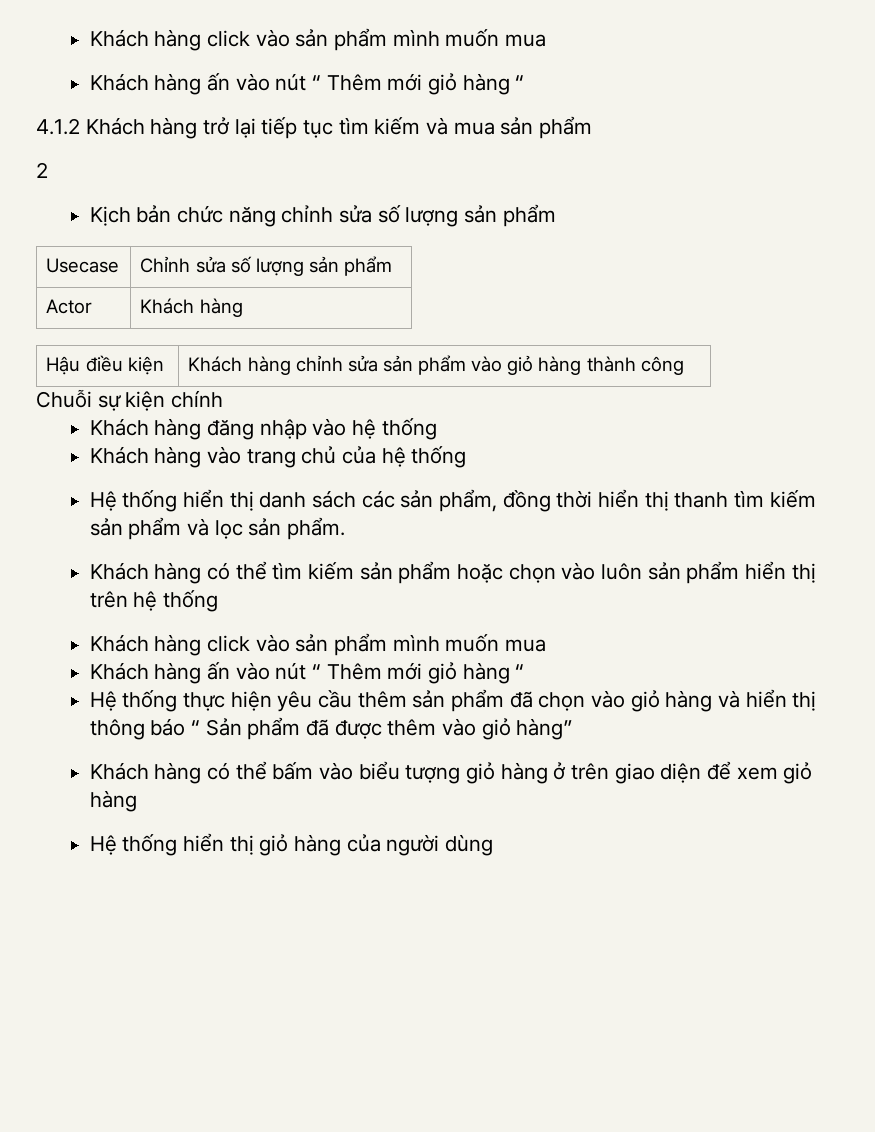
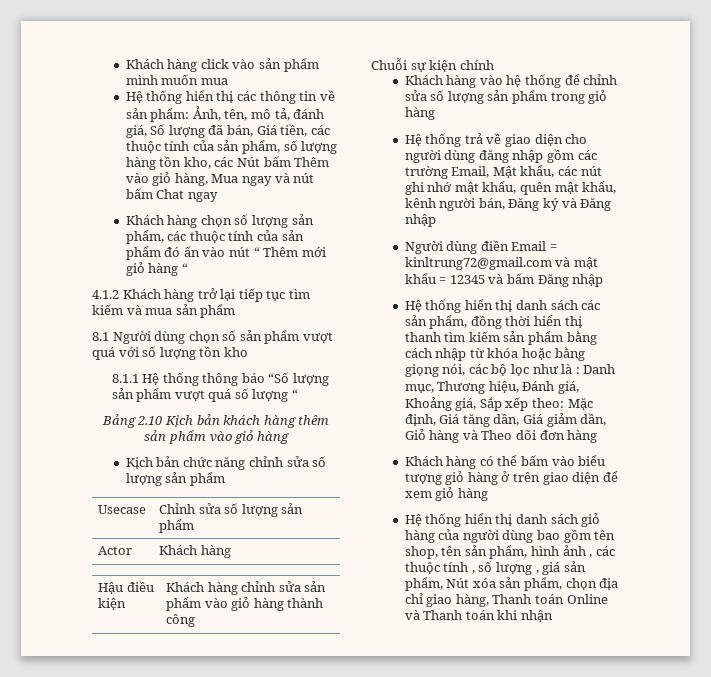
[89,28,547,51] [89,73,202,95] Khách hàng click vào sản phẩm mình muốn mua // Khách hàng -> [125,58,319,72] [125,74,228,85] [125,90,335,104] [125,106,325,122] [125,124,330,138] [125,140,338,154] [125,156,330,170] [125,172,315,186] [125,188,218,202] [125,214,314,228] [125,230,304,244] [125,246,181,260] Khách hàng click vào sản phẩm mình muốn mua // Hệ thống hiển thị các thông tin về sản phẩm: Ảnh, tên, mô tả, đánh giá, Số lượng đã bán, Giá tiền, các thuộc tính của sản phẩm, số lượng hàng tồn kho, các Nút bấm Thêm vào giỏ hàng, Mua ngay và nút bấm Chat ngay // Khách hàng chọn số lượng sản phẩm, các thuộc tính của sản phẩm đó
[36,162,48,178] 2 -> [92,330,333,344] [92,346,248,360] [111,372,329,386] [111,388,298,402] [101,414,330,428] [144,430,289,444] 8.1 Người dùng chọn số sản phẩm vượt quá với số lượng tồn kho // 8.1.1 Hệ thống thông báo “Số lượng sản phẩm vượt quá số lượng “ // Bảng 2.10 Kịch bản khách hàng thêm sản phẩm vào giỏ hàng
[207,419,307,440] đăng nhập -> (477, 81) none
[89,446,467,468] // Khách hàng vào trang chủ của hệ thống -> [564,74,618,85] [404,90,608,104] [404,107,435,120] [404,133,588,147] [404,149,597,163] [404,165,602,179] [404,181,617,195] [404,197,612,211] [404,214,436,227] [404,240,557,254] [404,257,598,270] [404,273,604,287] để chỉnh sửa số lượng sản phẩm trong giỏ hàng // Hệ thống trả về giao diện cho người dùng đăng nhập gồm các trường Email, Mật khẩu, các nút ghi nhớ mật khẩu, quên mật khẩu, kênh người bán, Đăng ký và Đăng nhập // Người dùng điền Email = kinltrung72@gmail.com và mật khẩu = 12345 và bấm Đăng nhập
[187,517,346,540] [89,561,816,584] [89,590,219,612] [89,633,547,656] [89,662,525,684] [89,689,817,712] [89,717,573,740] và lọc sản phẩm. // Khách hàng có thể tìm kiếm sản phẩm hoặc chọn vào luôn sản phẩm hiển thị trên hệ thống // Khách hàng click vào sản phẩm mình muốn mua // Khách hàng ấn vào nút “ Thêm mới giỏ hàng “ // Hệ thống thực hiện yêu cầu thêm sản phẩm đã chọn vào giỏ hàng và hiển thị thông báo “ Sản phẩm đã được thêm vào giỏ hàng” -> [566,331,597,345] [404,347,585,361] [404,364,616,377] [404,381,579,394] [404,397,593,411] [404,413,607,427] [404,429,598,443] bằng cách nhập từ khóa hoặc bằng giọng nói, các bộ lọc như là : Danh mục, Thương hiệu, Đánh giá, Khoảng giá, Sắp xếp theo: Mặc định, Giá tăng dần, Giá giảm dần, Giỏ hàng và Theo dõi đơn hàng
(254, 845) none -> [515,514,578,524] danh sách
(494, 845) none -> [536,529,616,543] [404,545,615,559] [404,561,586,575] [404,577,619,591] [404,593,608,607] [404,610,553,622] bao gồm tên shop, tên sản phẩm, hình ảnh , các thuộc tính , số lượng , giá sản phẩm, Nút xóa sản phẩm, chọn địa chỉ giao hàng, Thanh toán Online và Thanh toán khi nhận

